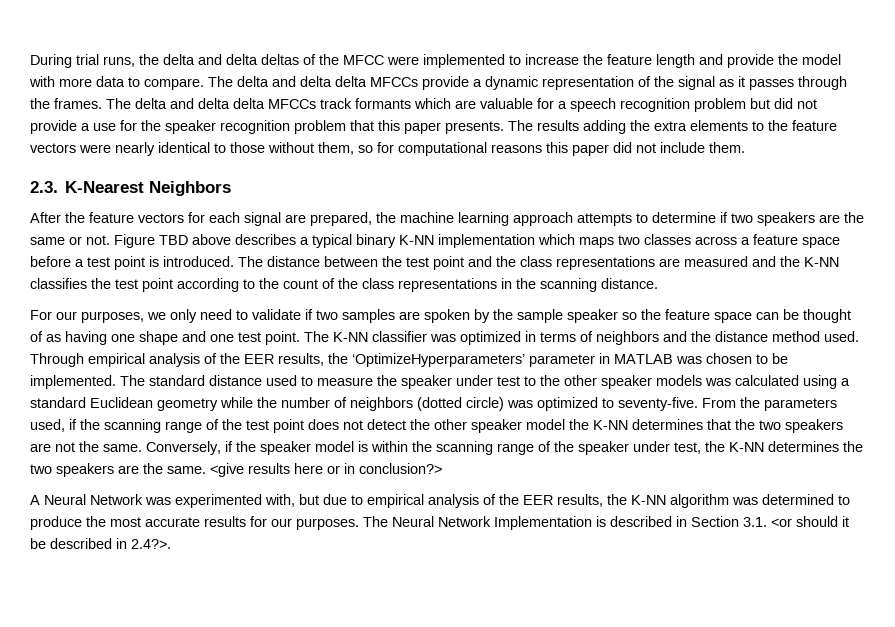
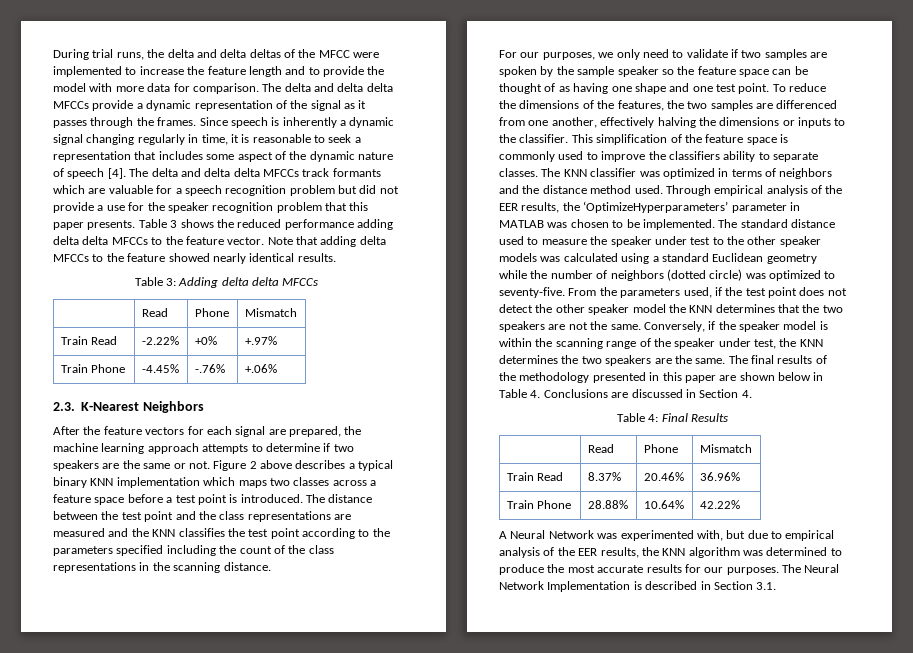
(723, 59) none -> [308,67,320,75] to
[128,77,204,90] to compare. -> [173,83,259,94] for comparison.
(102, 103) none -> [199,117,395,128] [53,134,361,145] [53,151,393,162] [53,168,126,179] Since speech is inherently a dynamic signal changing regularly in time, it is reasonable to seek a representation that includes some aspect of the dynamic nature of speech [4].
[508,120,837,134] [30,142,745,156] The results adding the extra elements to the feature vectors were nearly identical to those without them, so for computational reasons this paper did not include them. -> [138,219,393,230] [53,236,386,247] [53,253,336,264] [134,277,319,288] [141,308,168,317] [194,308,229,317] [244,308,297,317] [60,336,117,345] [141,336,179,345] [194,336,217,345] [244,336,277,345] [60,364,125,373] [141,364,179,373] [194,364,225,373] [244,364,277,373] Table 3 shows the reduced performance adding delta delta MFCCs to the feature vector. Note that adding delta MFCCs to the feature showed nearly identical results. // Table 3: Adding delta delta MFCCs // | Read | Phone | Mismatch // Train Read | -2.22% | +0% | +.97% // Train Phone | -4.45% | -.76% | +.06%
[159,235,188,245] TBD -> [249,461,257,469] 2
[399,235,434,245] K-NN -> [90,478,114,486] KNN
[804,257,839,267] K-NN -> [152,529,176,537] KNN
(279, 283) none -> [53,545,237,556] parameters specified including the
[304,331,368,342] The K-NN -> [772,83,827,92] [499,100,838,111] [499,117,846,128] [499,134,788,145] [499,151,818,162] [499,168,587,177] To reduce the dimensions of the features, the two samples are differenced from one another, effectively halving the dimensions or inputs to the classifier. This simplification of the feature space is commonly used to improve the classifiers ability to separate classes. The KNN
[104,419,242,433] scanning range of the -> (743, 291) none
[593,420,628,430] K-NN -> [689,305,713,313] KNN
[729,442,764,452] K-NN -> [799,339,823,347] KNN
[210,463,442,477] <give results here or in conclusion?> -> [728,355,827,364] [499,372,824,383] [499,389,752,398] [616,413,729,422] [587,444,614,453] [643,444,678,453] [699,444,752,453] [506,472,563,481] [587,472,621,481] [643,472,684,481] [699,472,740,481] [506,500,571,509] [587,500,628,509] [643,500,684,509] [699,500,740,509] The final results of the methodology presented in this paper are shown below in Table 4. Conclusions are discussed in Section 4. // Table 4: Final Results // | Read | Phone | Mismatch // Train Read | 8.37% | 20.46% | 36.96% // Train Phone | 28.88% | 10.64% | 42.22%
[631,495,666,505] K-NN -> [662,548,686,556] KNN
[771,516,849,527] [30,538,171,549] <or should it be described in 2.4?>. -> (777, 586) none

